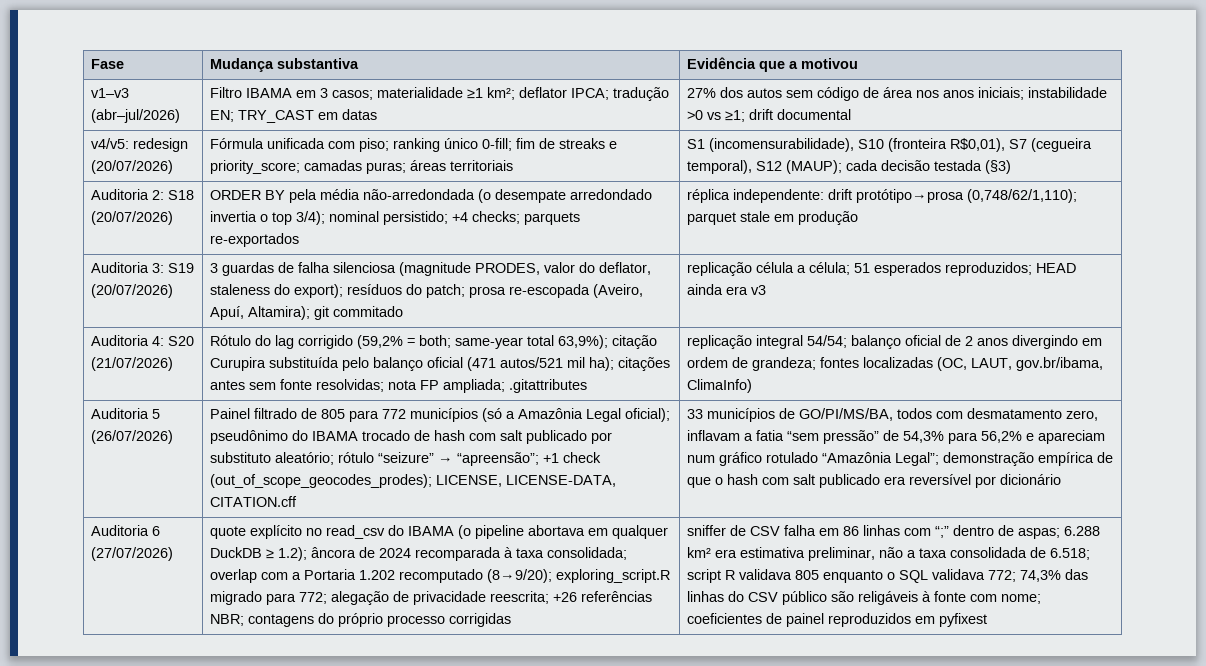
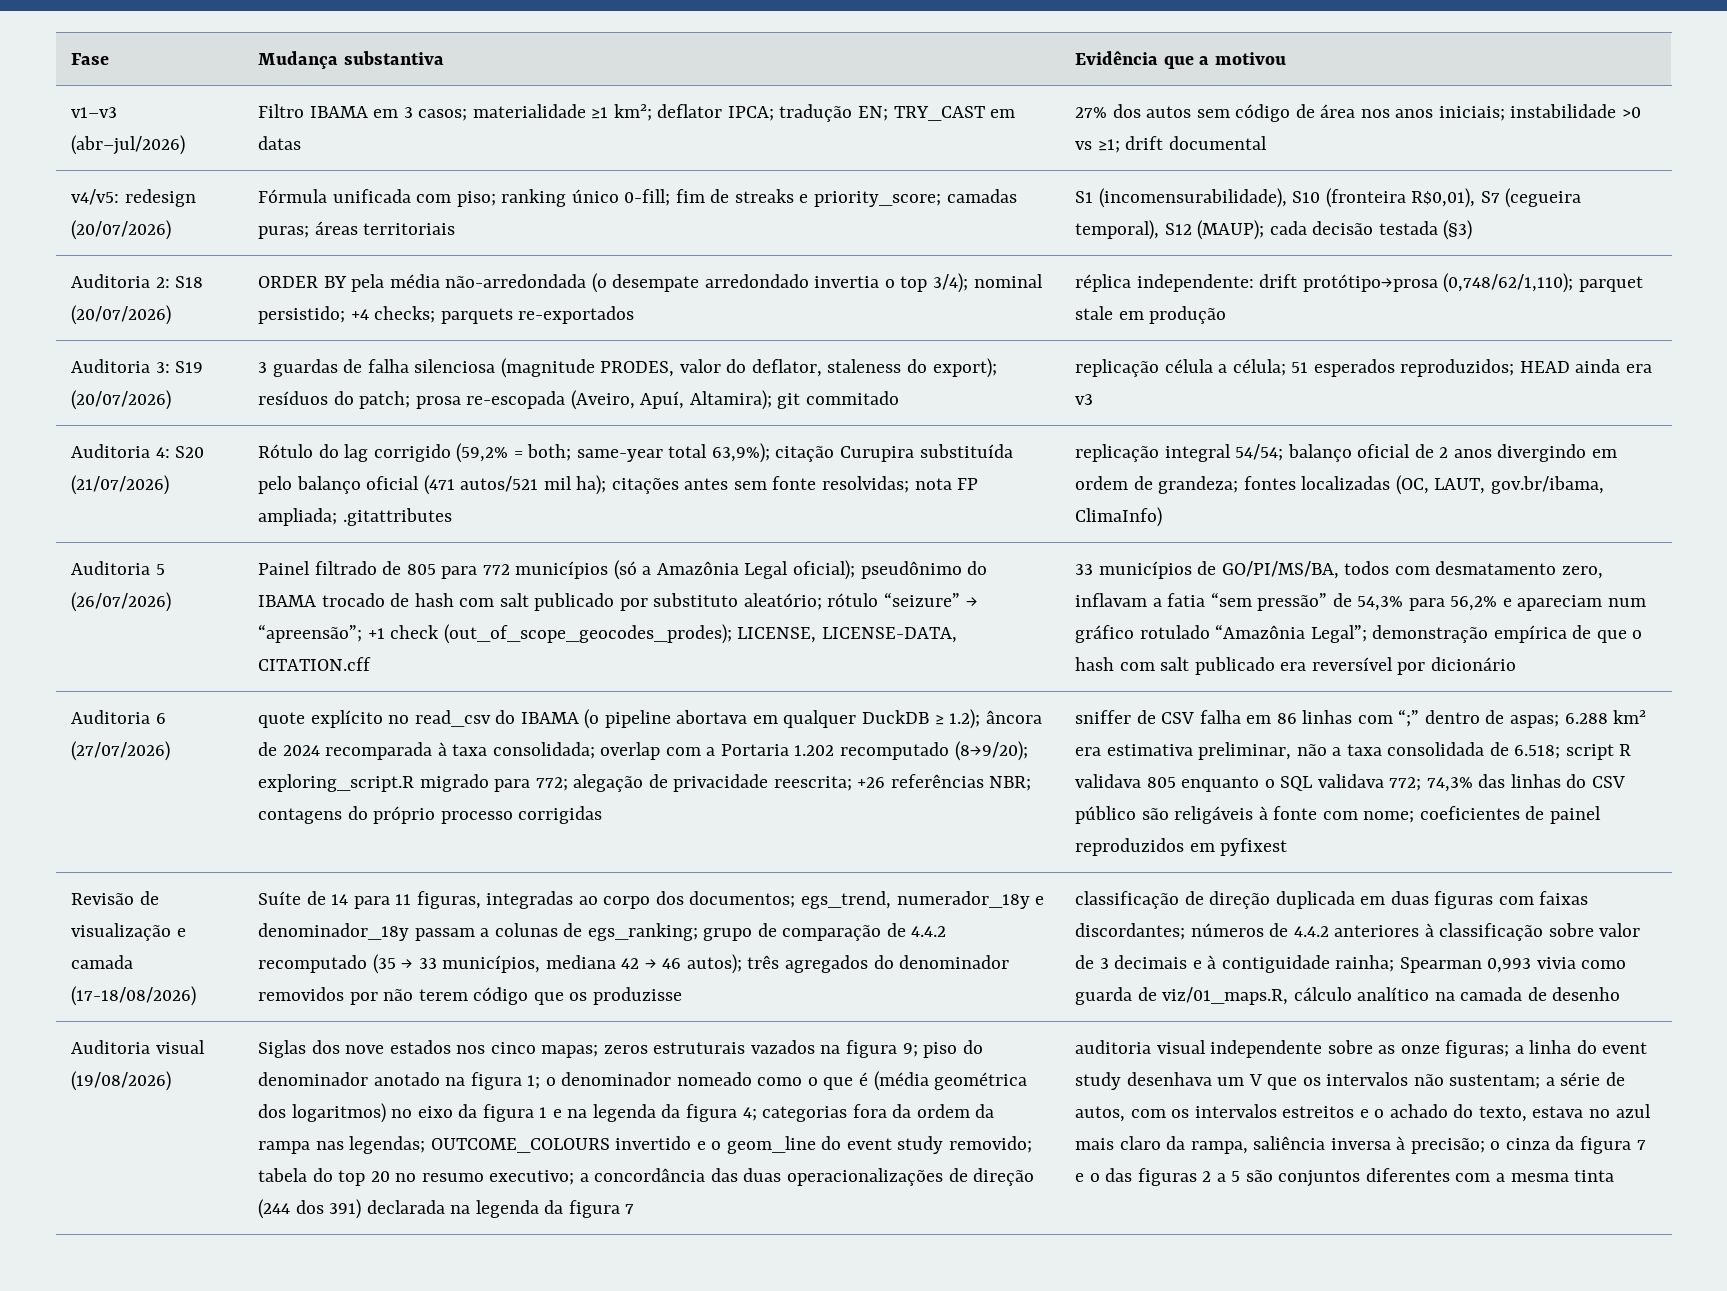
(988, 620) none -> [71,891,159,905] [71,923,186,941] [71,955,134,969] [71,986,197,1006] [258,891,1045,909] [258,923,947,941] [258,954,1010,974] [258,987,682,1005] [1075,891,1589,909] [1075,923,1641,941] [1075,955,1627,973] [1075,987,1621,1005] [71,1040,205,1054] [71,1071,172,1091] [258,1040,983,1058] [258,1071,1028,1091] [258,1103,995,1123] [258,1136,1033,1154] [258,1168,1035,1186] [258,1199,635,1219] [1075,1040,1648,1058] [1075,1072,1626,1090] [1075,1104,1651,1122] [1075,1136,1646,1154] [1075,1168,1615,1187] // Revisão de visualização e camada (17-18/08/2026) | Suíte de 14 para 11 figuras, integradas ao corpo dos documentos; egs_trend, numerador_18y e denominador_18y passam a colunas de egs_ranking; grupo de comparação de 4.4.2 recomputado (35 → 33 municípios, mediana 42 → 46 autos); três agregados do denominador removidos por não terem código que os produzisse | classificação de direção duplicada em duas figuras com faixas discordantes; números de 4.4.2 anteriores à classificação sobre valor de 3 decimais e à contiguidade rainha; Spearman 0,993 vivia como guarda de viz/01_maps.R, cálculo analítico na camada de desenho // Auditoria visual (19/08/2026) | Siglas dos nove estados nos cinco mapas; zeros estruturais vazados na figura 9; piso do denominador anotado na figura 1; o denominador nomeado como o que é (média geométrica dos logaritmos) no eixo da figura 1 e na legenda da figura 4; categorias fora da ordem da rampa nas legendas; OUTCOME_COLOURS invertido e o geom_line do event study removido; tabela do top 20 no resumo executivo; a concordância das duas operacionalizações de direção (244 dos 391) declarada na legenda da figura 7 | auditoria visual independente sobre as onze figuras; a linha do event study desenhava um V que os intervalos não sustentam; a série de autos, com os intervalos estreitos e o achado do texto, estava no azul mais claro da rampa, saliência inversa à precisão; o cinza da figura 7 e o das figuras 2 a 5 são conjuntos diferentes com a mesma tinta

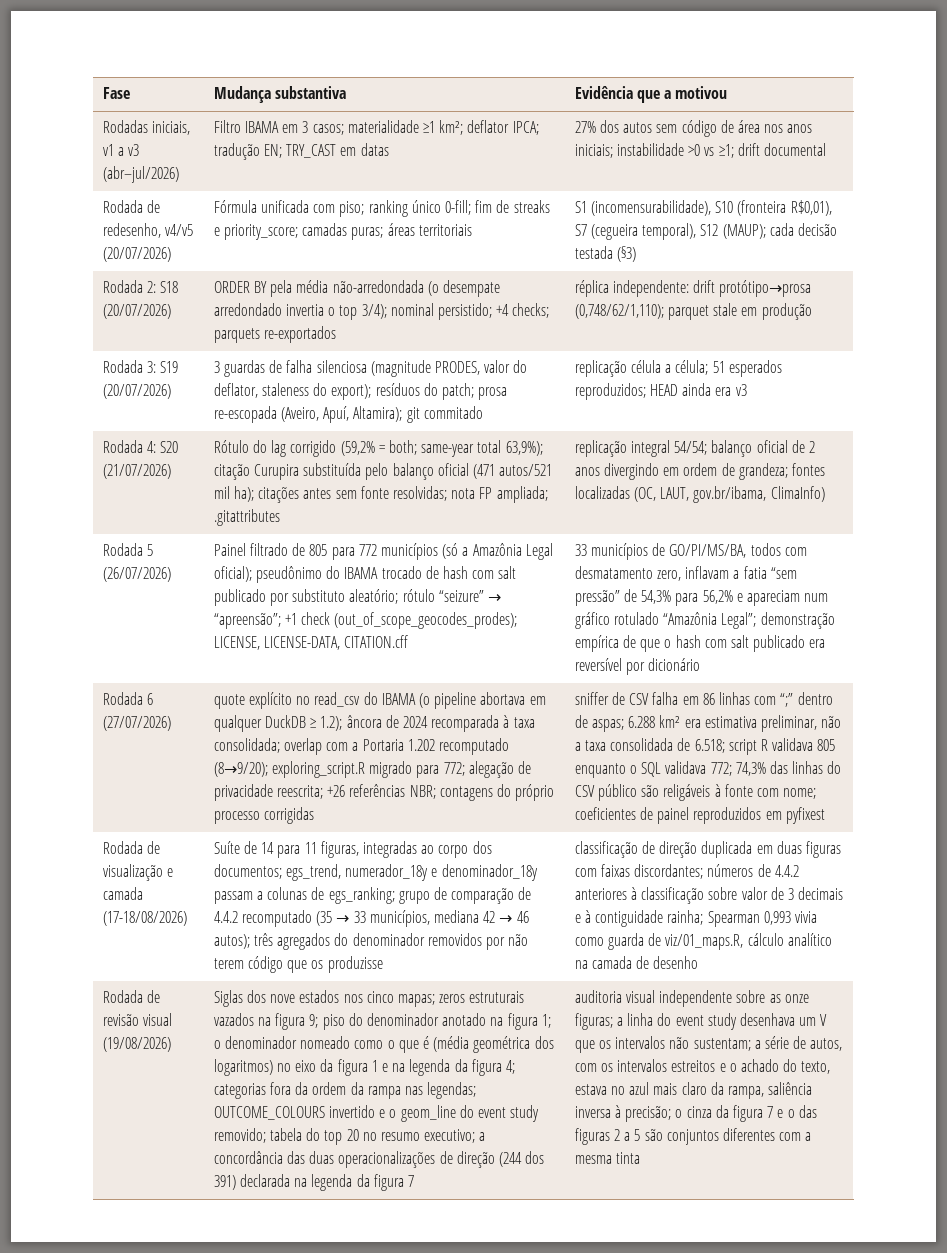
[71,107,118,118] v1–v3 -> [102,120,191,135] [102,144,140,156] Rodadas iniciais, v1 a v3
[71,189,196,207] v4/v5: redesign -> [102,200,161,213] [102,223,194,238] Rodada de redesenho, v4/v5
[71,274,151,288] Auditoria -> [102,280,143,293] Rodada
[71,359,151,373] Auditoria -> [102,360,143,373] Rodada
[71,444,151,458] Auditoria -> [102,440,143,453] Rodada
[71,561,151,575] Auditoria -> [102,543,143,556] Rodada
[71,710,151,724] Auditoria -> [102,692,143,705] Rodada
[71,893,135,905] Revisão -> [102,841,143,854] Rodada
[71,1040,151,1054] Auditoria -> [102,990,161,1003] [102,1013,139,1026] Rodada de revisão

